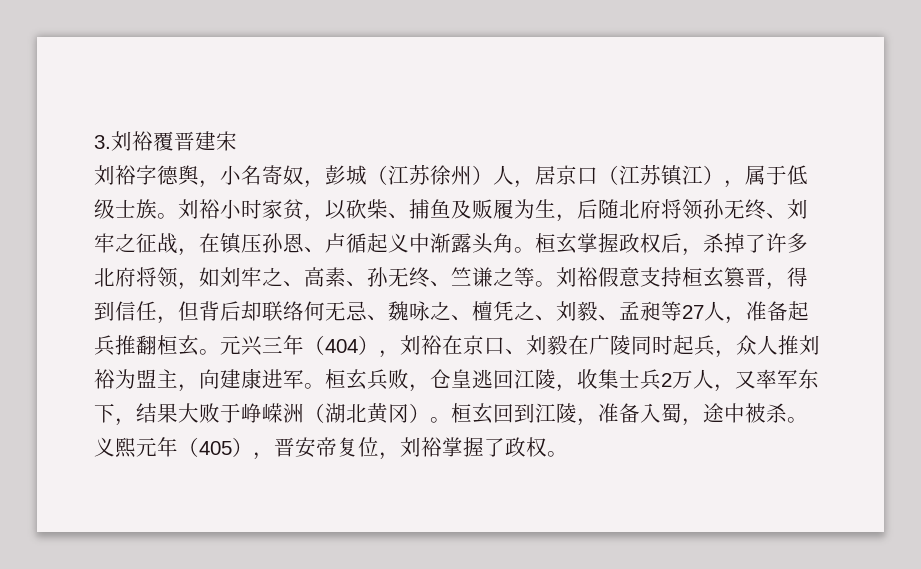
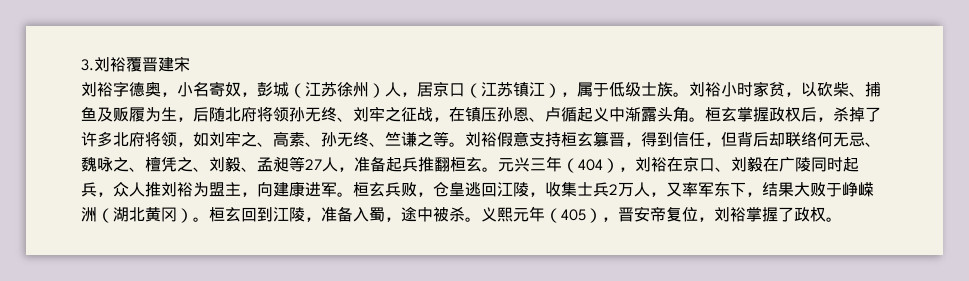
[178,165,199,185] 舆 -> [145,81,161,97] 奥

